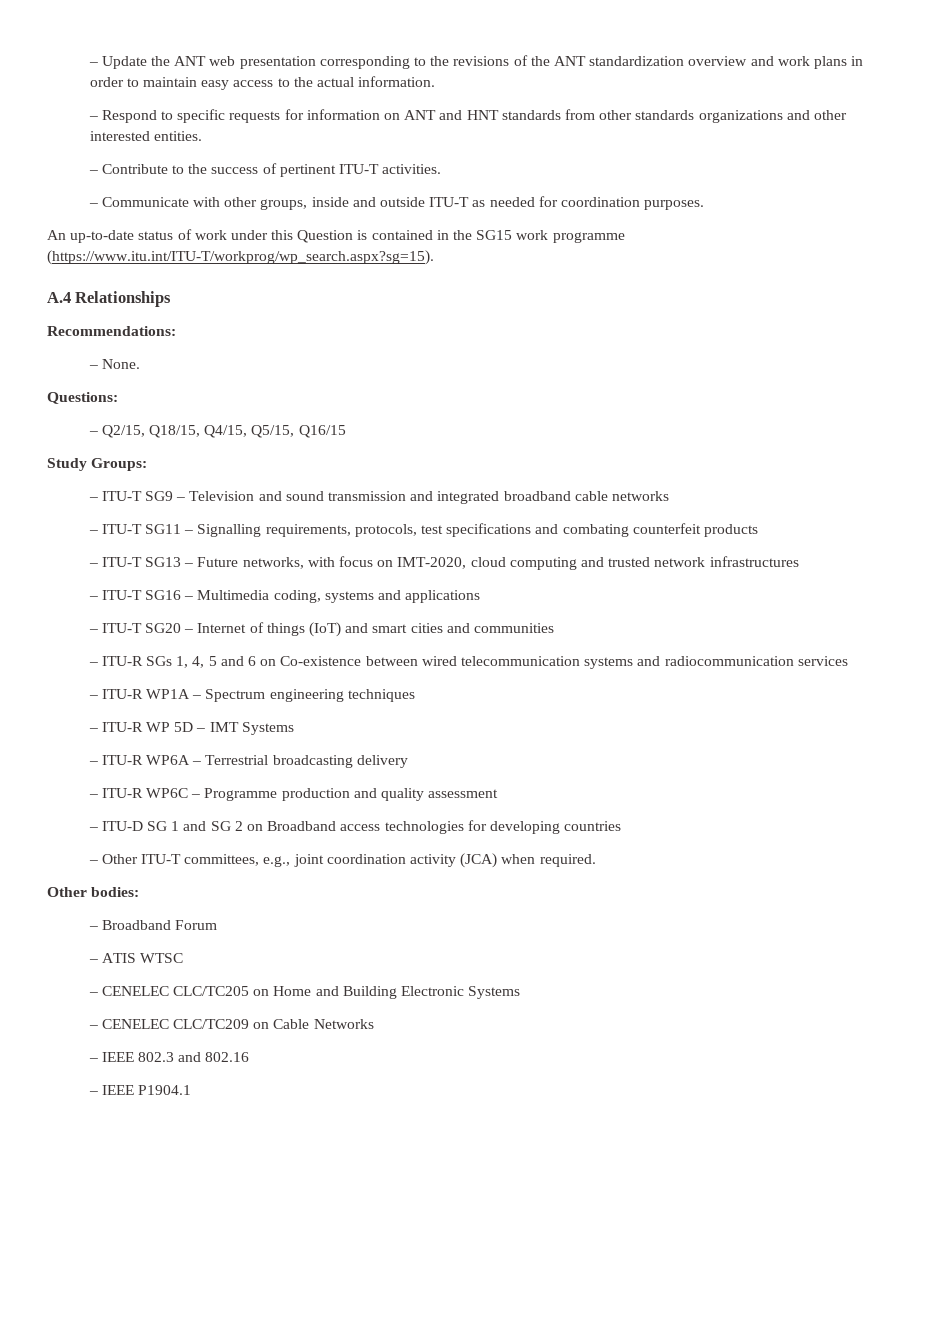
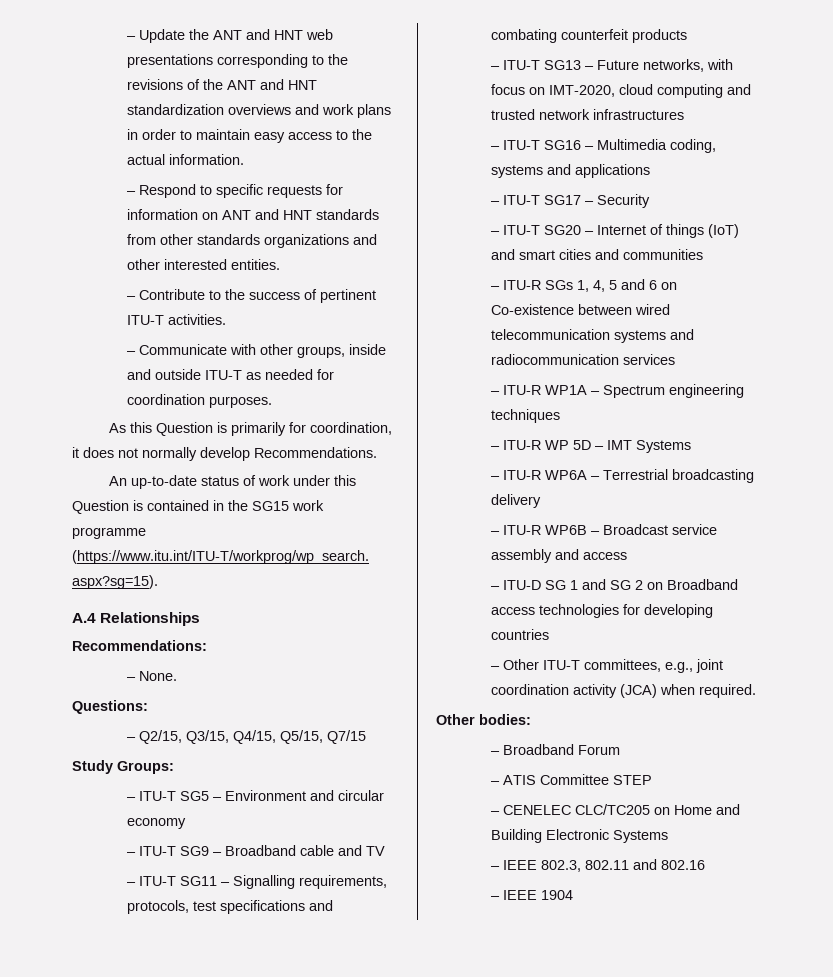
[209,56,316,69] web presentation -> [245,29,333,40] [126,54,213,68] and HNT web presentations
[589,56,748,66] standardization overview -> [259,79,317,90] [126,104,291,115] and HNT standardization overviews
(705, 205) none -> [108,422,392,436] [72,447,377,461] // As this Question is primarily for coordination, it does not normally develop Recommendations.
[149,425,201,438] Q18/15, -> [185,730,229,744] Q3/15,
[298,425,346,438] Q16/15 -> [326,730,366,744] Q7/15
[145,491,669,504] SG9 – Television and sound transmission and integrated broadband cable networks -> [179,790,384,801] [126,818,186,829] [126,845,385,856] SG5 – Environment and circular economy // – ITU-T SG9 – Broadband cable and TV
(481, 596) none -> [490,194,650,208] // – ITU-T SG17 – Security
[146,788,499,801] WP6C – Programme production and quality assessment -> [544,524,717,535] [490,549,627,563] WP6B – Broadcast service assembly and access
[140,953,184,963] WTSC -> [539,774,652,785] Committee STEP
[88,1019,374,1029] [88,1052,175,1062] // – CENELEC CLC/TC209 on Cable Networks // – IEEE 802.3 -> [490,860,629,872] // – IEEE 802.3, 802.11
[138,1085,192,1095] P1904.1 -> [540,890,573,900] 1904

